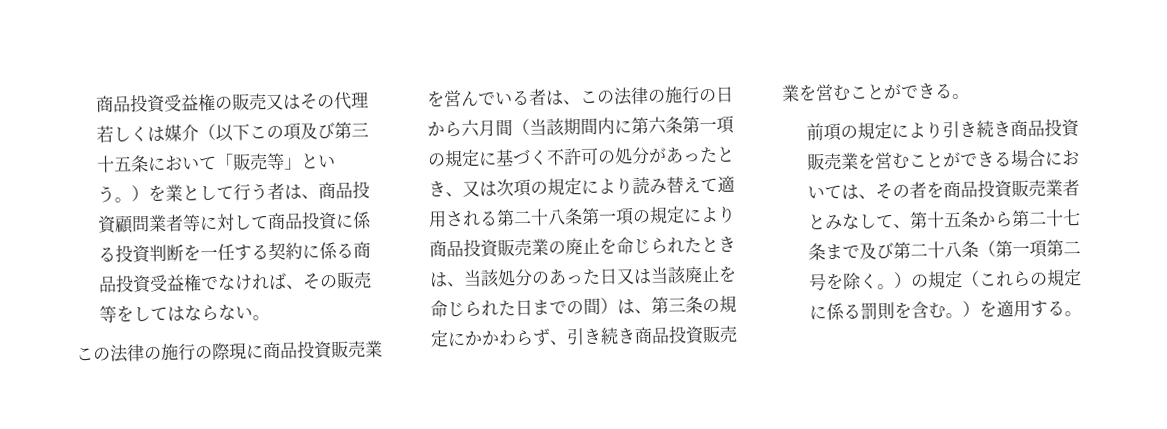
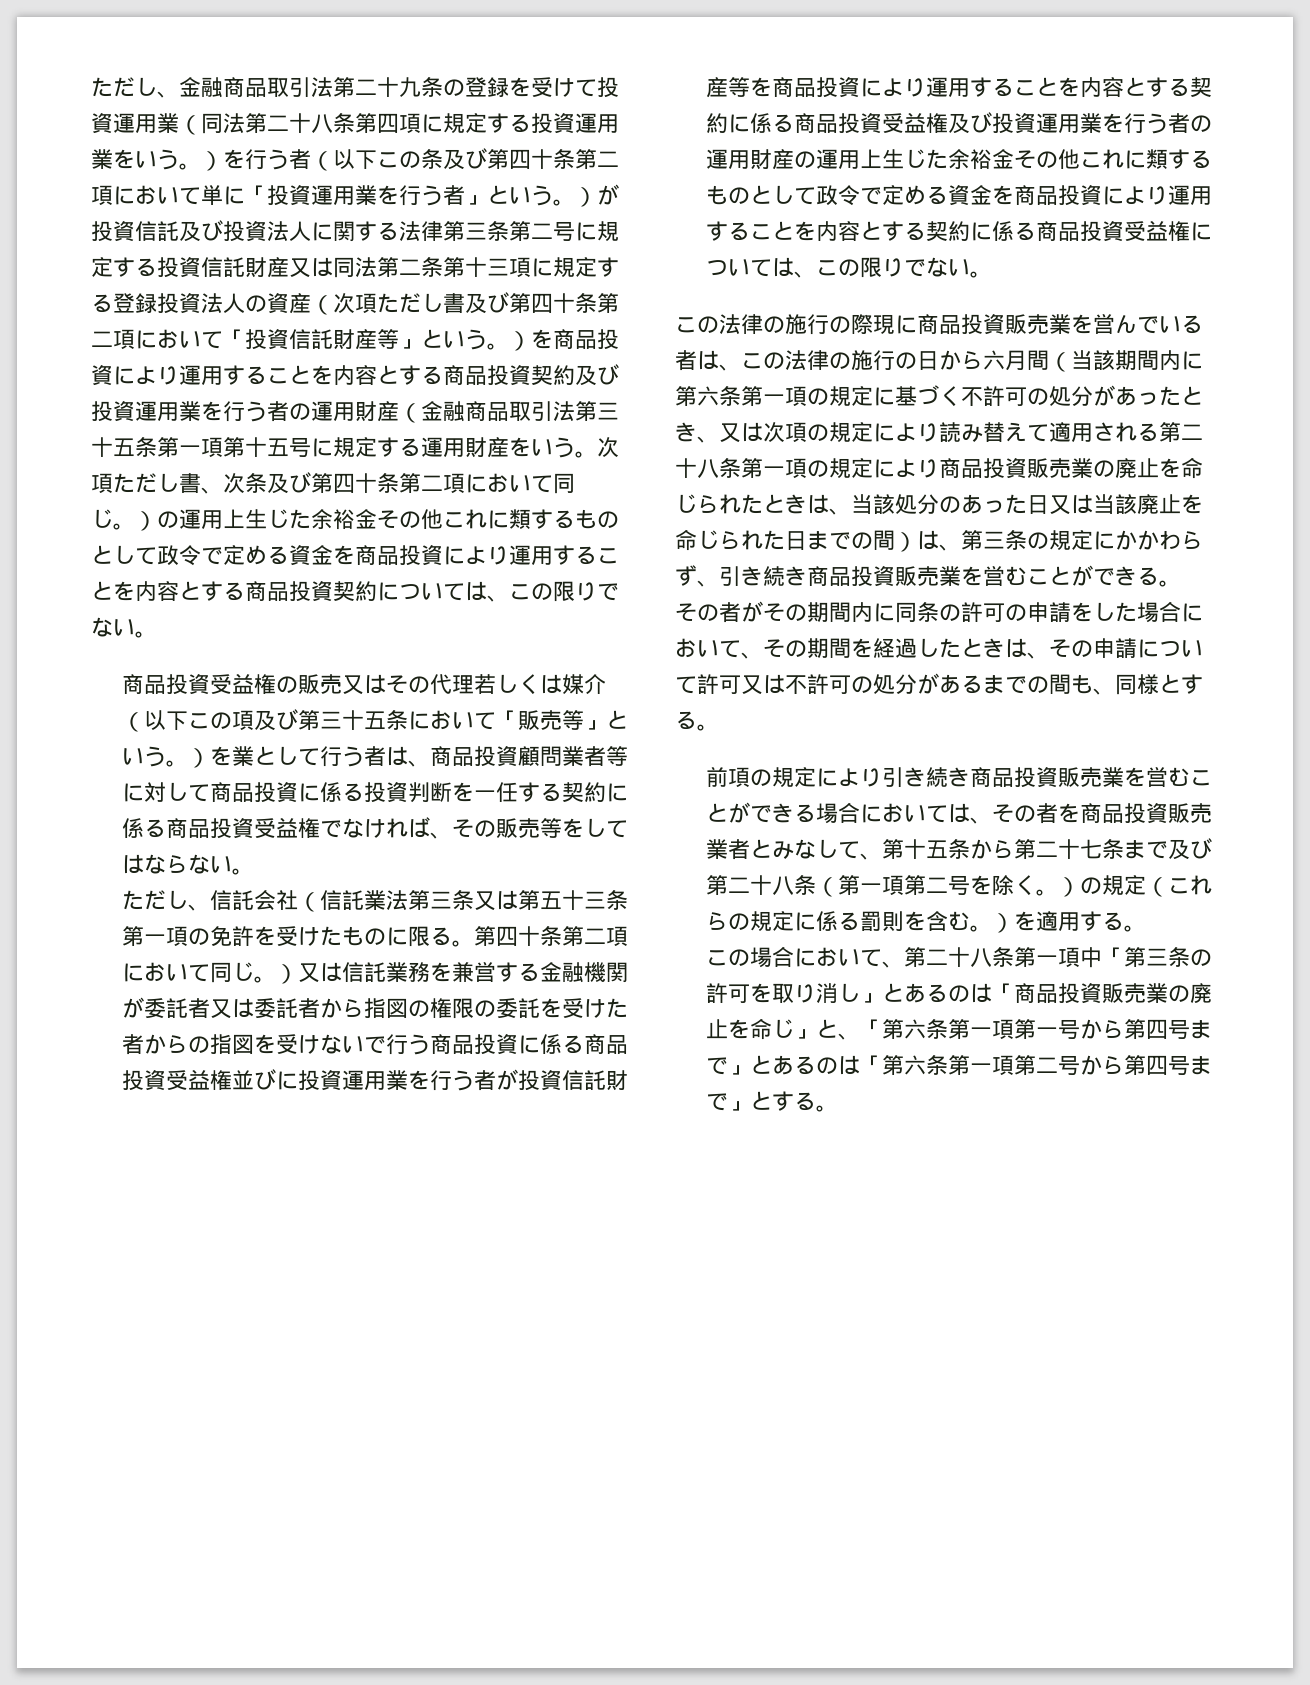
(96, 104) none -> [91,77,619,98] [91,113,619,135] [91,148,619,171] [91,184,619,207] [91,220,619,242] [91,256,619,278] [91,292,619,315] [91,328,619,351] [91,364,619,386] [91,400,619,423] [91,436,619,458] [91,472,575,494] [91,509,619,531] [91,545,619,566] [91,581,619,602] [91,617,157,638] ただし、金融商品取引法第二十九条の登録を受けて投資運用業（同法第二十八条第四項に規定する投資運用業をいう。）を行う者（以下この条及び第四十条第二項において単に「投資運用業を行う者」という。）が投資信託及び投資法人に関する法律第三条第二号に規定する投資信託財産又は同法第二条第十三項に規定する登録投資法人の資産（次項ただし書及び第四十条第二項において「投資信託財産等」という。）を商品投資により運用することを内容とする商品投資契約及び投資運用業を行う者の運用財産（金融商品取引法第三十五条第一項第十五号に規定する運用財産をいう。次項ただし書、次条及び第四十条第二項において同じ。）の運用上生じた余裕金その他これに類するものとして政令で定める資金を商品投資により運用することを内容とする商品投資契約については、この限りでない。 //
(271, 318) none -> [122,890,629,912] [122,926,629,947] [122,962,629,984] [122,997,629,1019] [122,1034,629,1055] [122,1069,629,1091] [706,76,1213,98] [706,112,1213,134] [706,148,1213,170] [706,185,1213,206] [706,220,1213,242] [706,257,993,278] // ただし、信託会社（信託業法第三条又は第五十三条第一項の免許を受けたものに限る。第四十条第二項において同じ。）又は信託業務を兼営する金融機関が委託者又は委託者から指図の権限の委託を受けた者からの指図を受けないで行う商品投資に係る商品投資受益権並びに投資運用業を行う者が投資信託財産等を商品投資により運用することを内容とする契約に係る商品投資受益権及び投資運用業を行う者の運用財産の運用上生じた余裕金その他これに類するものとして政令で定める資金を商品投資により運用することを内容とする契約に係る商品投資受益権については、この限りでない。
(970, 96) none -> [675,601,1203,623] [675,638,1203,659] [675,673,1203,695] [675,711,719,731] // その者がその期間内に同条の許可の申請をした場合において、その期間を経過したときは、その申請について許可又は不許可の処分があるまでの間も、同様とする。
(1083, 313) none -> [706,946,1213,968] [706,983,1213,1004] [706,1018,1213,1040] [706,1055,1213,1076] [706,1091,839,1112] // この場合において、第二十八条第一項中「第三条の許可を取り消し」とあるのは「商品投資販売業の廃止を命じ」と、「第六条第一項第一号から第四号まで」とあるのは「第六条第一項第二号から第四号まで」とする。

